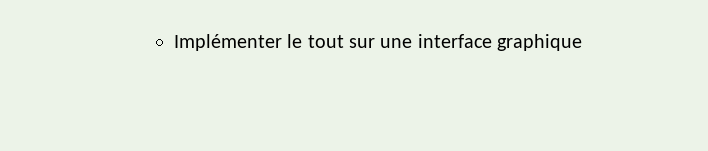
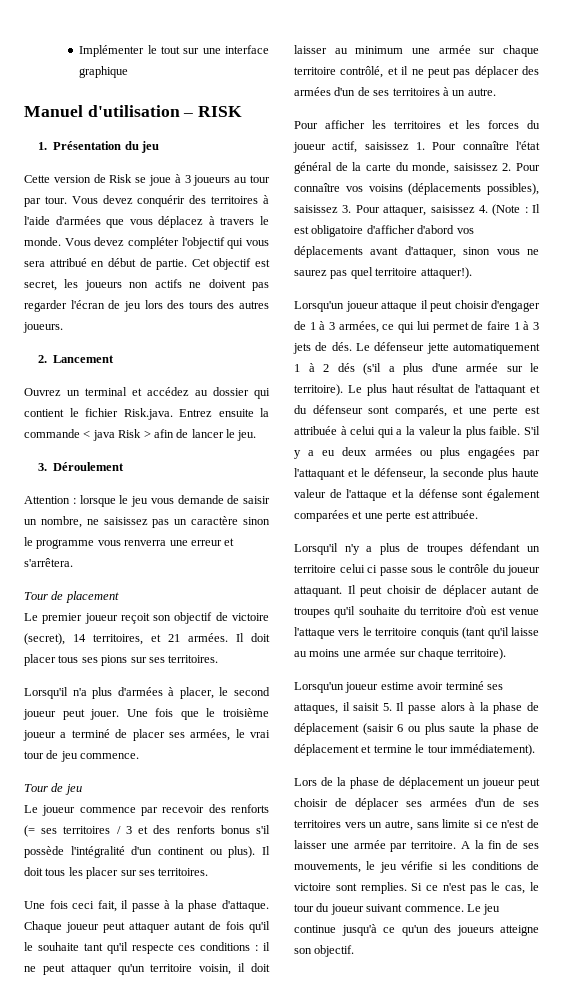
(583, 42) none -> [24,105,243,117] [37,141,159,153] [24,174,271,186] [24,195,269,207] [24,216,270,228] [24,237,269,249] [24,258,270,270] [24,279,269,291] [24,300,269,312] [23,322,63,333] [37,355,115,363] [24,387,270,399] [24,408,269,420] [24,429,257,441] [37,462,125,471] [24,495,270,507] [24,516,270,528] [24,537,235,549] [24,558,73,567] [24,591,119,603] [24,612,269,624] [24,633,270,645] [24,654,219,666] [24,687,271,699] [23,708,269,720] [23,729,270,741] [24,750,140,762] [24,783,82,795] [24,804,269,816] [24,825,270,837] [24,846,270,858] [24,867,209,879] [24,900,269,912] [24,921,270,933] [24,942,270,954] [24,963,270,975] [294,45,539,57] [294,66,539,78] [294,87,496,96] [294,120,540,129] [293,141,540,153] [294,162,540,174] [294,183,539,195] [294,204,540,216] [294,225,474,237] [294,246,539,258] [294,267,472,279] [294,300,540,312] [294,321,539,333] [293,342,540,354] [294,363,539,375] [294,384,540,396] [294,405,540,417] [294,426,540,438] [294,447,540,459] [294,468,539,480] [294,489,540,501] [294,510,478,522] [294,543,540,555] [294,564,540,576] [294,585,539,597] [294,606,539,618] [294,627,539,639] [294,648,507,660] [294,681,503,693] [294,702,539,714] [294,723,539,735] [294,744,535,756] [294,777,540,789] [294,798,539,810] [294,819,539,831] [294,840,539,852] [294,861,539,873] [294,882,539,894] [294,903,501,915] [294,924,539,936] [294,945,355,957] // Manuel d'utilisation – RISK // 1. Présentation du jeu // Cette version de Risk se joue à 3 joueurs au tour par tour. Vous devez conquérir des territoires à l'aide d'armées que vous déplacez à travers le monde. Vous devez compléter l'objectif qui vous sera attribué en début de partie. Cet objectif est secret, les joueurs non actifs ne doivent pas regarder l'écran de jeu lors des tours des autres joueurs. // 2. Lancement // Ouvrez un terminal et accédez au dossier qui contient le fichier Risk.java. Entrez ensuite la commande < java Risk > afin de lancer le jeu. // 3. Déroulement // Attention : lorsque le jeu vous demande de saisir un nombre, ne saisissez pas un caractère sinon le programme vous renverra une erreur et s'arrêtera. // Tour de placement // Le premier joueur reçoit son objectif de victoire (secret), 14 territoires, et 21 armées. Il doit placer tous ses pions sur ses territoires. // Lorsqu'il n'a plus d'armées à placer, le second joueur peut jouer. Une fois que le troisième joueur a terminé de placer ses armées, le vrai tour de jeu commence. // Tour de jeu // Le joueur commence par recevoir des renforts (= ses territoires / 3 et des renforts bonus s'il possède l'intégralité d'un continent ou plus). Il doit tous les placer sur ses territoires. // Une fois ceci fait, il passe à la phase d'attaque. Chaque joueur peut attaquer autant de fois qu'il le souhaite tant qu'il respecte ces conditions : il ne peut attaquer qu'un territoire voisin, il doit laisser au minimum une armée sur chaque territoire contrôlé, et il ne peut pas déplacer des armées d'un de ses territoires à un autre. // Pour afficher les territoires et les forces du joueur actif, saisissez 1. Pour connaître l'état général de la carte du monde, saisissez 2. Pour connaître vos voisins (déplacements possibles), saisissez 3. Pour attaquer, saisissez 4. (Note : Il est obligatoire d'afficher d'abord vos déplacements avant d'attaquer, sinon vous ne saurez pas quel territoire attaquer!). // Lorsqu'un joueur attaque il peut choisir d'engager de 1 à 3 armées, ce qui lui permet de faire 1 à 3 jets de dés. Le défenseur jette automatiquement 1 à 2 dés (s'il a plus d'une armée sur le territoire). Le plus haut résultat de l'attaquant et du défenseur sont comparés, et une perte est attribuée à celui qui a la valeur la plus faible. S'il y a eu deux armées ou plus engagées par l'attaquant et le défenseur, la seconde plus haute valeur de l'attaque et la défense sont également comparées et une perte est attribuée. // Lorsqu'il n'y a plus de troupes défendant un territoire celui ci passe sous le contrôle du joueur attaquant. Il peut choisir de déplacer autant de troupes qu'il souhaite du territoire d'où est venue l'attaque vers le territoire conquis (tant qu'il laisse au moins une armée sur chaque territoire). // Lorsqu'un joueur estime avoir terminé ses attaques, il saisit 5. Il passe alors à la phase de déplacement (saisir 6 ou plus saute la phase de déplacement et termine le tour immédiatement). // Lors de la phase de déplacement un joueur peut choisir de déplacer ses armées d'un de ses territoires vers un autre, sans limite si ce n'est de laisser une armée par territoire. A la fin de ses mouvements, le jeu vérifie si les conditions de victoire sont remplies. Si ce n'est pas le cas, le tour du joueur suivant commence. Le jeu continue jusqu'à ce qu'un des joueurs atteigne son objectif.

